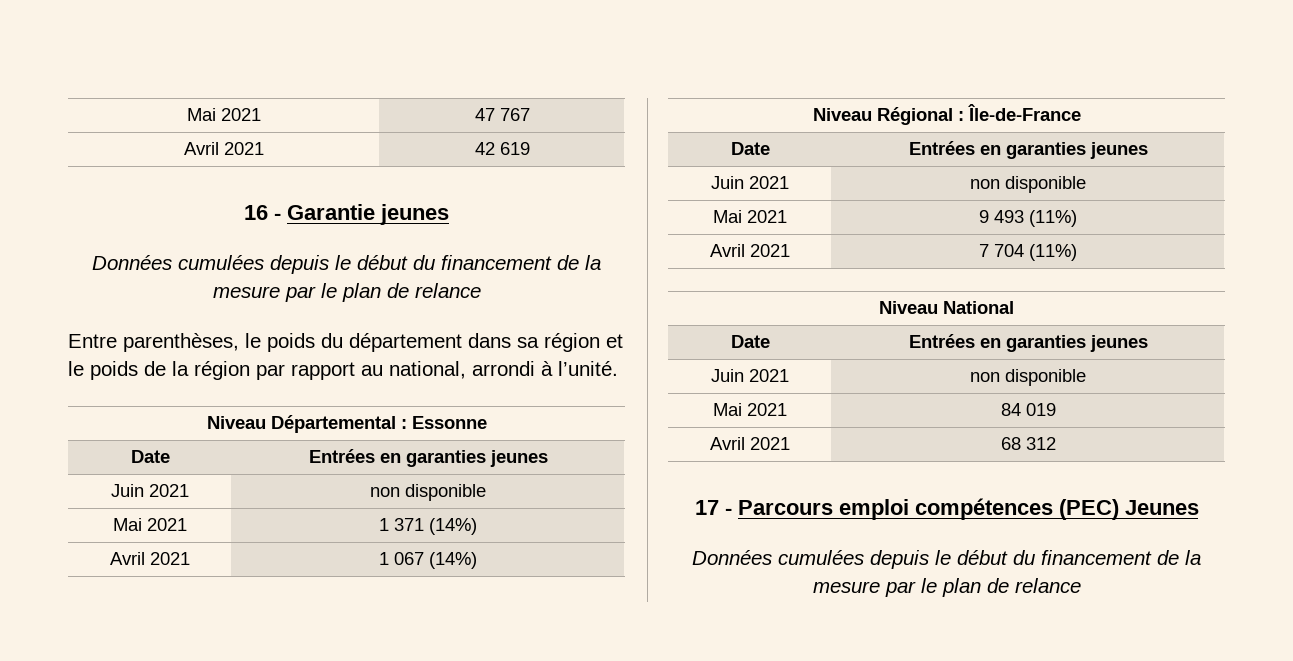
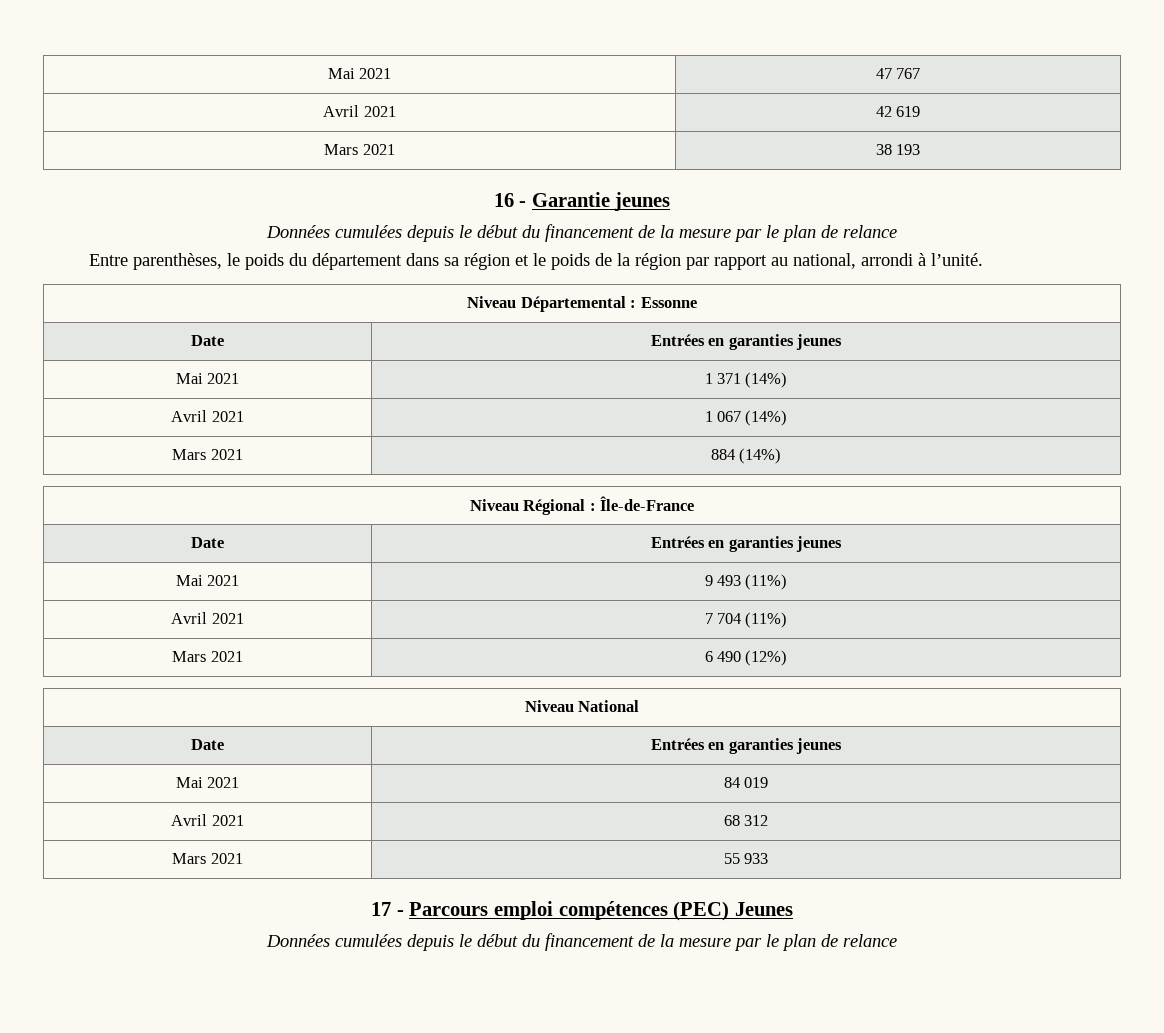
(530, 148) none -> [324,144,395,155] [875,144,921,155] // Mars 2021 | 38 193
[111,484,189,497] [370,484,486,501] // Juin 2021 | non disponible -> (843, 342) none
(477, 560) none -> [172,449,243,460] [710,448,782,464] // Mars 2021 | 884 (14%)
[711,176,789,189] [970,176,1086,193] // Juin 2021 | non disponible -> (843, 544) none
(1077, 252) none -> [172,651,243,662] [704,650,788,666] // Mars 2021 | 6 490 (12%)
[711,369,789,382] [970,369,1086,386] // Juin 2021 | non disponible -> (843, 746) none
(1056, 443) none -> [172,853,243,864] [723,853,769,864] // Mars 2021 | 55 933

